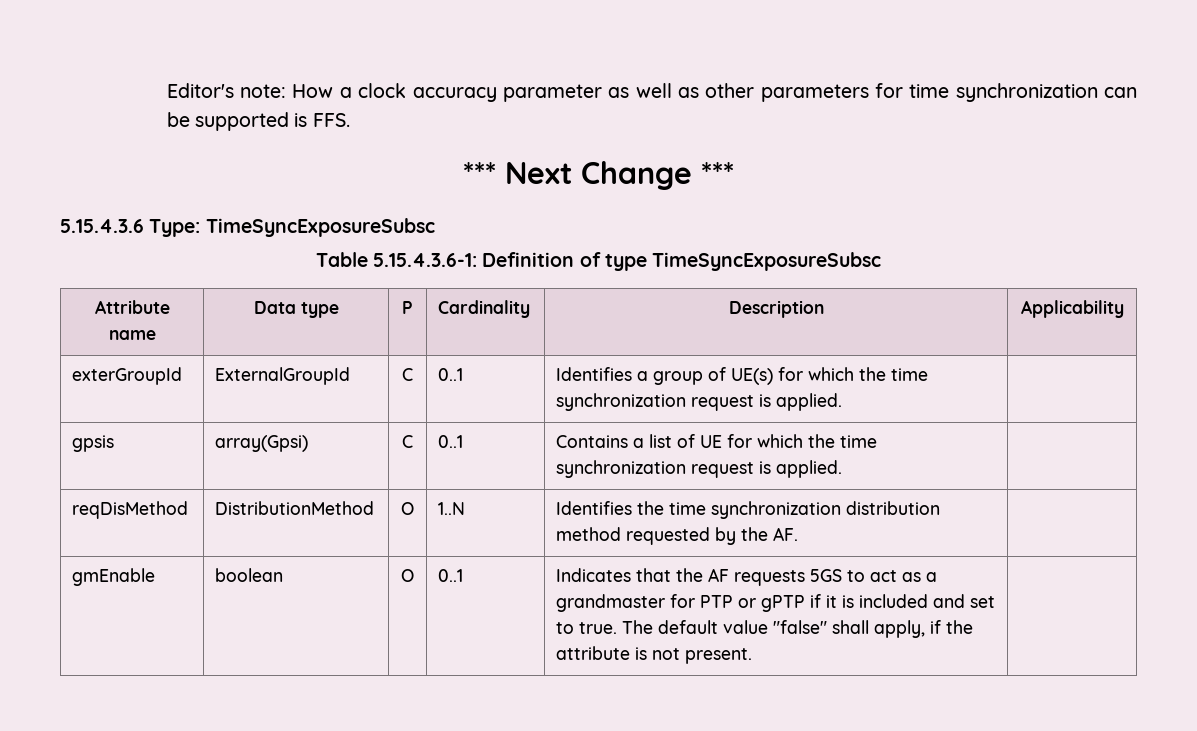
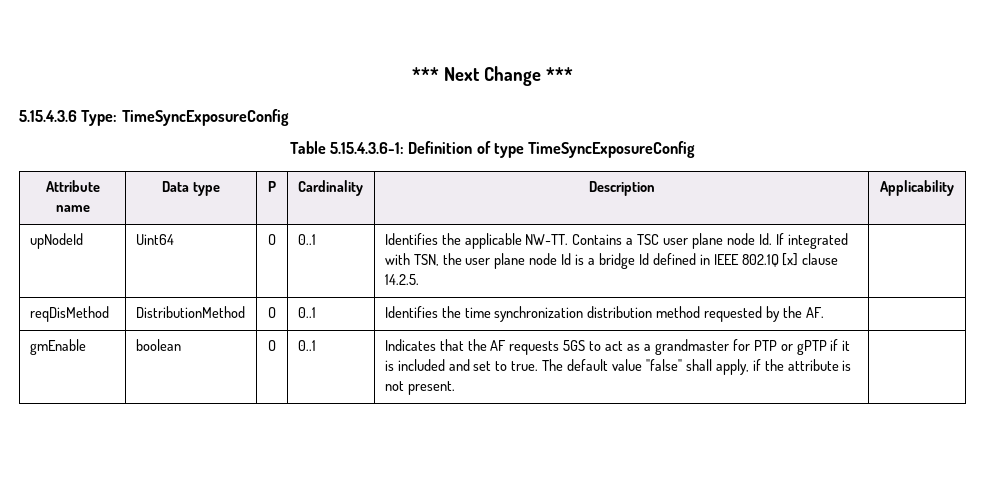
[166,83,1137,102] [166,112,350,131] Editor's note: How a clock accuracy parameter as well as other parameters for time synchronization can be supported is FFS. // -> (412, 74) none
[205,218,435,237] TimeSyncExposureSubsc -> [121,109,289,126] TimeSyncExposureConfig
[652,252,882,271] TimeSyncExposureSubsc -> [528,141,696,158] TimeSyncExposureConfig
[72,367,183,385] [215,367,351,385] [402,368,413,381] [438,368,464,381] [556,367,929,385] [556,393,843,411] [72,435,115,452] [215,435,309,452] [402,435,413,448] [438,435,464,448] [556,434,878,448] [556,460,843,478] exterGroupId | ExternalGroupId | C | 0..1 | Identifies a group of UE(s) for which the time synchronization request is applied. | // gpsis | array(Gpsi) | C | 0..1 | Contains a list of UE for which the time synchronization request is applied. -> [29,233,83,249] [135,234,174,245] [268,234,276,245] [297,234,316,245] [384,233,848,249] [384,253,839,269] [384,274,419,285] upNodeId | Uint64 | O | 0..1 | Identifies the applicable NW-TT. Contains a TSC user plane node Id. If integrated with TSN, the user plane node Id is a bridge Id defined in IEEE 802.1Q [x] clause 14.2.5.
[438,502,466,515] 1..N -> [297,307,316,318] 0..1

